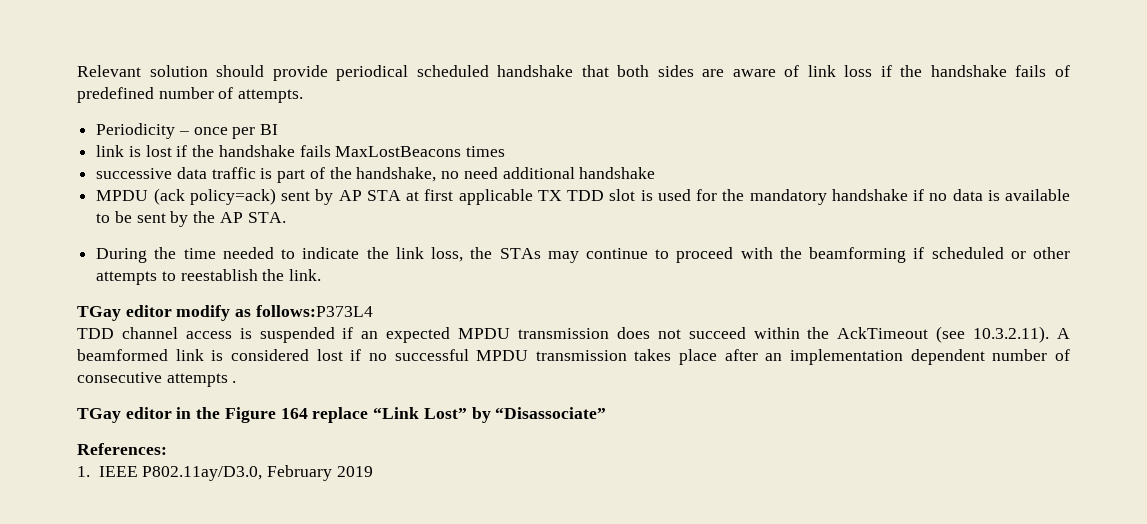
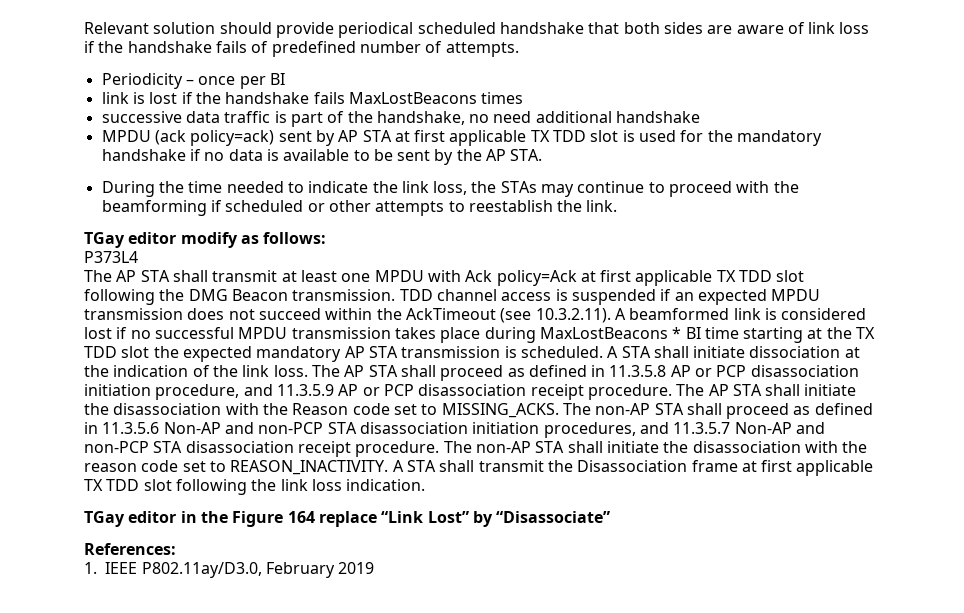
[255,305,373,317] follows:P373L4 // -> [263,232,327,244] [84,251,138,263] [84,270,805,286] [84,289,396,305] follows: // P373L4 // The AP STA shall transmit at least one MPDU with Ack policy=Ack at first applicable TX TDD slot following the DMG Beacon transmission.
[724,349,1070,365] [77,372,237,387] after an implementation dependent number of consecutive attempts . -> [484,327,876,343] [84,346,860,362] [84,365,859,381] [84,384,857,400] [84,403,873,419] [84,422,825,438] [84,441,868,457] [84,460,874,476] [84,479,426,495] during MaxLostBeacons * BI time starting at the TX TDD slot the expected mandatory AP STA transmission is scheduled. A STA shall initiate dissociation at the indication of the link loss. The AP STA shall proceed as defined in 11.3.5.8 AP or PCP disassociation initiation procedure, and 11.3.5.9 AP or PCP disassociation receipt procedure. The AP STA shall initiate the disassociation with the Reason code set to MISSING_ACKS. The non-AP STA shall proceed as defined in 11.3.5.6 Non-AP and non-PCP STA disassociation initiation procedures, and 11.3.5.7 Non-AP and non-PCP STA disassociation receipt procedure. The non-AP STA shall initiate the disassociation with the reason code set to REASON_INACTIVITY. A STA shall transmit the Disassociation frame at first applicable TX TDD slot following the link loss indication.

